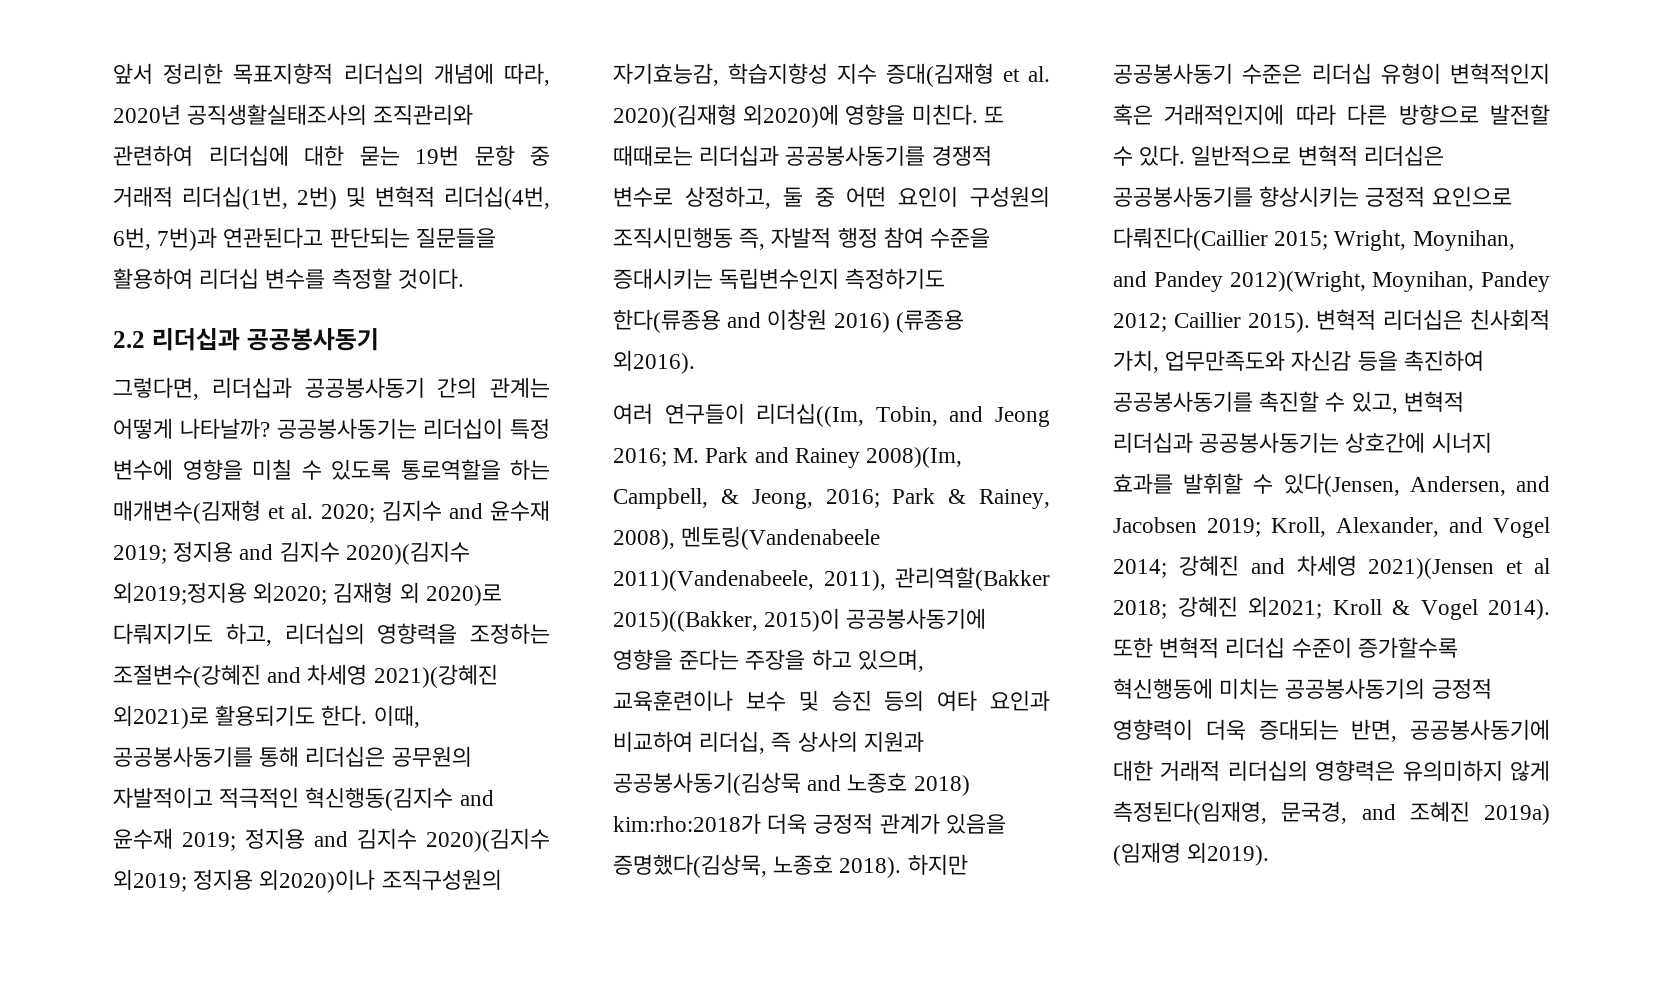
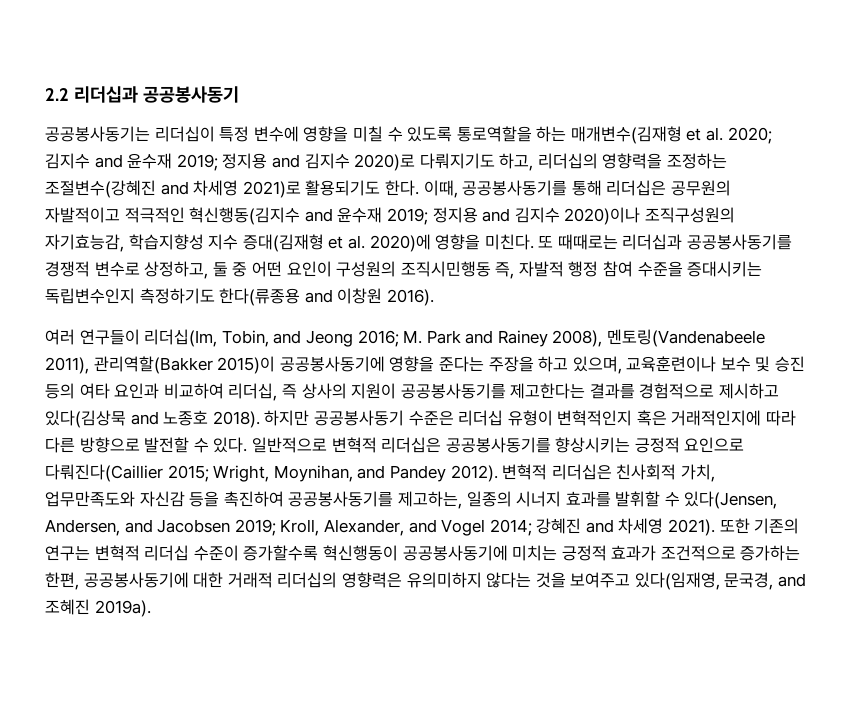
[113,63,550,86] [113,104,474,125] [113,145,550,166] [113,186,550,210] [113,227,496,251] [113,268,464,289] [113,328,379,351] [113,377,550,400] [113,418,270,439] 앞서 정리한 목표지향적 리더십의 개념에 따라, 2020년 공직생활실태조사의 조직관리와 관련하여 리더십에 대한 묻는 19번 문항 중 거래적 리더십(1번, 2번) 및 변혁적 리더십(4번, 6번, 7번)과 연관된다고 판단되는 질문들을 활용하여 리더십 변수를 측정할 것이다. // 2.2 리더십과 공공봉사동기 // 그렇다면, 리더십과 공공봉사동기 간의 관계는 어떻게 나타날까? -> [45,86,239,103] 2.2 리더십과 공공봉사동기 //
[345,541,470,565] [113,582,420,605] 2020)(김지수 외2019;정지용 외2020; 김재형 외 -> (350, 161) none
[373,664,498,688] [113,705,209,729] 2021)(강혜진 외2021)로 -> [242,181,301,198] 2021)로
[426,828,550,852] [113,869,376,893] 2020)(김지수 외2019; 정지용 외2020)이나 -> [564,207,641,225] 2020)이나
[613,104,840,128] 2020)(김재형 외2020)에 -> [369,234,431,252] 2020)에
[833,310,964,333] [613,350,695,374] 2016) (류종용 외2016). -> [386,289,434,306] 2016).
[756,403,865,427] 리더십((Im, -> [144,329,218,347] 리더십(Im,
[866,447,963,468] [613,488,1050,509] 2008)(Im, Campbell, & Jeong, 2016; Park & Rainey, -> (548, 338) none
[613,570,814,591] 2011)(Vandenabeele, -> (766, 338) none
[613,611,758,632] 2015)((Bakker, -> (213, 365) none
[863,731,924,752] [613,772,970,796] [613,813,1006,834] [613,854,767,878] 지원과 공공봉사동기(김상묵 and 노종호 2018) kim:rho:2018가 더욱 긍정적 관계가 있음을 증명했다(김상묵, -> [351,383,780,399] [45,410,159,428] 지원이 공공봉사동기를 제고한다는 결과를 경험적으로 제시하고 있다(김상묵 and
[1229,271,1550,292] [1113,312,1310,333] 2012)(Wright, Moynihan, Pandey 2012; Caillier 2015). -> [450,465,498,482] 2012).
[1259,391,1464,414] [1113,432,1426,453] 촉진할 수 있고, 변혁적 리더십과 공공봉사동기는 상호간에 -> [397,491,512,509] 제고하는, 일종의
[1368,558,1550,579] [1113,596,1550,620] [1113,637,1458,658] [1113,678,1492,699] [1113,719,1398,742] 2021)(Jensen et al 2018; 강혜진 외2021; Kroll & Vogel 2014). 또한 변혁적 리더십 수준이 증가할수록 혁신행동에 미치는 공공봉사동기의 긍정적 영향력이 더욱 증대되는 반면, -> [668,518,800,536] [45,545,801,561] [45,572,79,590] 2021). 또한 기존의 연구는 변혁적 리더십 수준이 증가할수록 혁신행동이 공공봉사동기에 미치는 긍정적 효과가 조건적으로 증가하는 한편,
[1510,760,1550,781] [1113,801,1550,825] [1113,842,1270,866] 않게 측정된다(임재영, 문국경, and 조혜진 2019a) (임재영 외2019). -> [486,572,807,590] [45,599,151,617] 않다는 것을 보여주고 있다(임재영, 문국경, and 조혜진 2019a).

